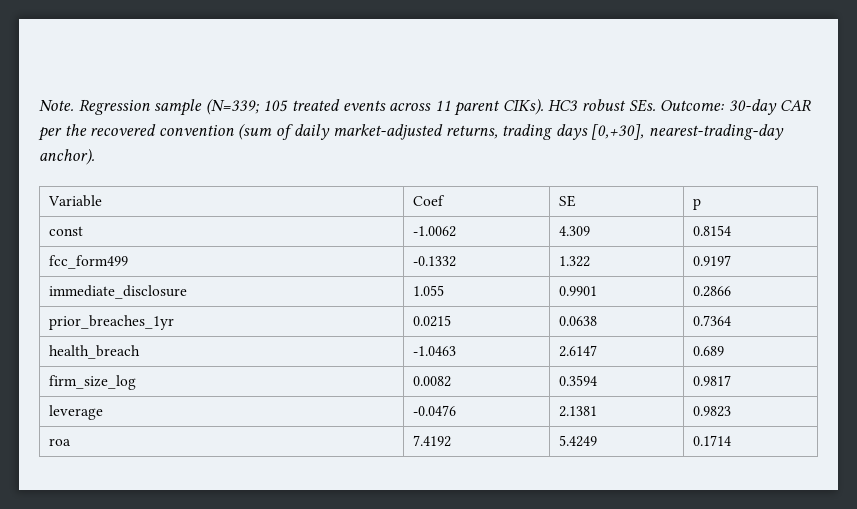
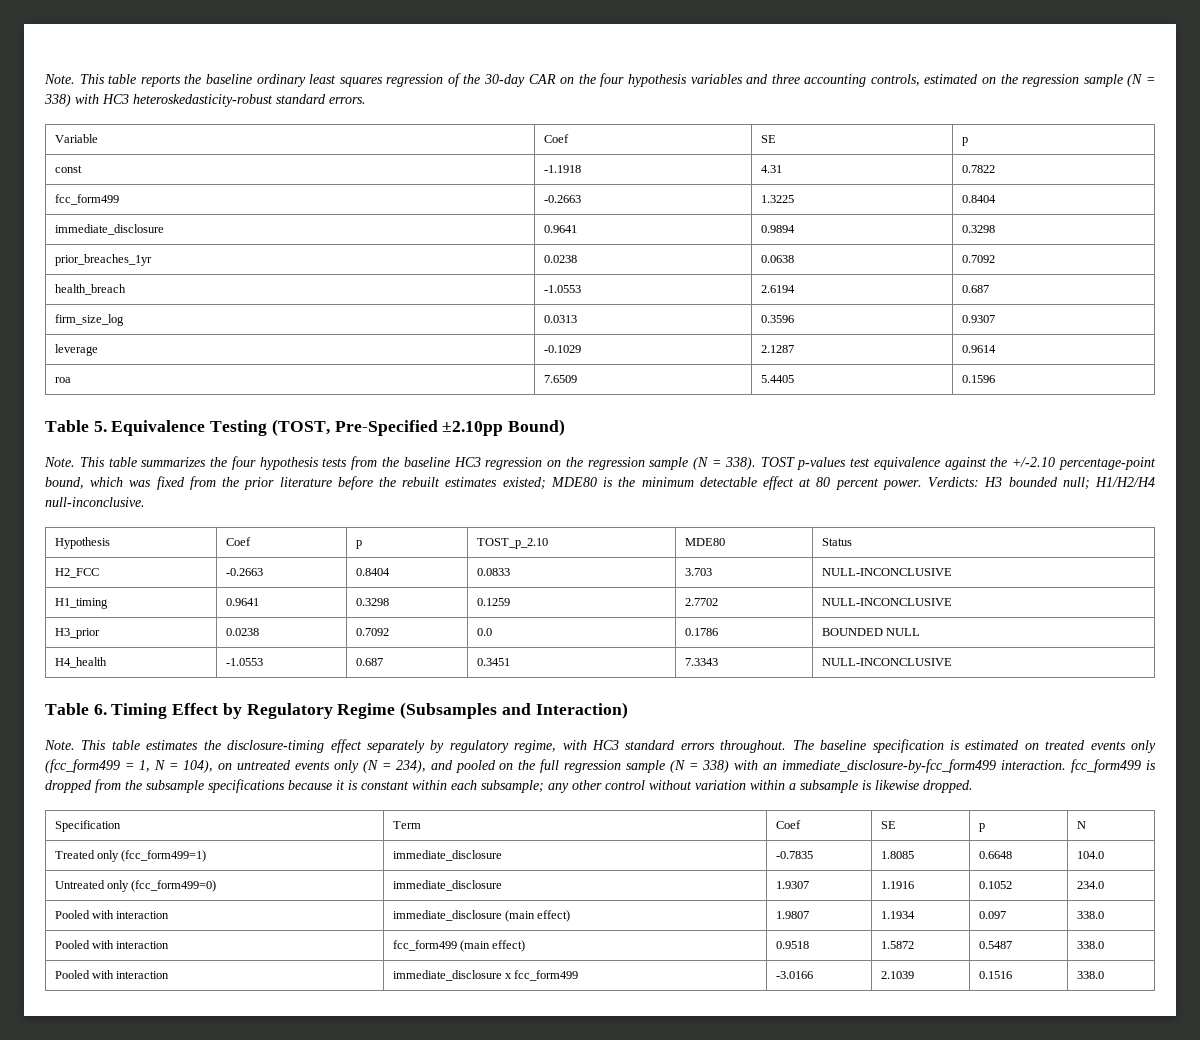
[39,98,812,116] [38,123,785,141] [39,148,95,165] Note. Regression sample (N=339; 105 treated events across 11 parent CIKs). HC3 robust SEs. Outcome: 30-day CAR per the recovered convention (sum of daily market-adjusted returns, trading days [0,+30], nearest-trading-day anchor). -> [44,73,1155,87] [44,94,366,107] Note. This table reports the baseline ordinary least squares regression of the 30-day CAR on the four hypothesis variables and three accounting controls, estimated on the regression sample (N = 338) with HC3 heteroskedasticity-robust standard errors.
[412,226,456,237] [558,226,590,236] [692,225,731,236] [48,255,128,269] [412,256,456,267] [558,256,590,267] [692,255,731,266] [48,285,187,299] [412,285,444,296] [558,286,597,296] [692,286,731,297] -1.0062 | 4.309 | 0.8154 // fcc_form499 | -0.1332 | 1.322 | 0.9197 // immediate_disclosure | 1.055 | 0.9901 | 0.2866 -> [543,165,581,173] [760,165,782,173] [961,165,995,173] [54,194,119,205] [543,195,581,203] [760,195,794,203] [961,195,996,203] [54,224,164,235] [543,225,577,233] [760,225,795,233] [961,225,995,233] -1.1918 | 4.31 | 0.7822 // fcc_form499 | -0.2663 | 1.3225 | 0.8404 // immediate_disclosure | 0.9641 | 0.9894 | 0.3298
[412,315,451,327] 0.0215 -> [543,255,577,263] 0.0238
[692,315,731,326] 0.7364 -> [961,255,995,263] 0.7092
[412,346,456,356] [558,345,597,357] [692,346,724,356] [48,375,136,390] [412,376,451,387] [558,375,597,386] [692,375,731,386] [48,405,103,420] [412,405,456,416] [558,406,597,417] [692,406,731,417] [48,438,71,446] [412,435,451,447] [558,435,597,447] [692,435,731,446] -1.0463 | 2.6147 | 0.689 // firm_size_log | 0.0082 | 0.3594 | 0.9817 // leverage | -0.0476 | 2.1381 | 0.9823 // roa | 7.4192 | 5.4249 | 0.1714 -> [543,285,581,293] [760,285,795,293] [961,285,989,293] [54,314,124,326] [543,315,577,323] [760,315,794,323] [961,315,995,323] [54,344,98,356] [543,345,581,353] [760,345,794,353] [961,345,996,353] [54,377,71,383] [543,375,577,383] [760,375,794,383] [961,375,995,383] [45,419,566,436] [44,456,1157,470] [45,476,1155,490] [45,497,145,507] [54,537,110,549] [225,537,251,546] [355,540,362,549] [476,538,548,549] [684,538,725,546] [821,538,852,546] [54,568,99,578] [225,568,263,576] [355,568,390,576] [476,568,510,576] [684,568,712,576] [821,568,952,576] [54,598,108,609] [225,598,259,606] [355,598,389,606] [476,598,510,606] [684,598,718,606] [821,598,952,606] [54,628,100,639] [225,628,259,636] [355,628,389,636] [476,628,492,636] [684,628,718,636] [821,628,920,636] [54,657,107,668] [225,658,263,666] [355,658,383,666] [476,658,510,666] [684,658,718,666] [821,658,952,666] [45,702,628,719] [44,739,1156,753] [45,759,1156,773] [45,779,973,793] [54,820,121,832] [392,821,421,829] [775,820,801,829] [880,821,896,829] [978,823,985,832] [1076,821,1086,829] [54,850,207,862] [392,850,502,861] [775,851,813,859] [880,851,914,859] [978,851,1012,859] [1076,851,1104,859] [54,880,217,892] [392,880,502,891] [775,881,809,889] [880,881,914,889] [978,881,1012,889] [1076,881,1104,889] [54,910,170,919] [392,910,571,922] [775,911,809,919] [880,911,915,919] [978,911,1006,919] [1076,911,1104,919] [54,940,170,949] [392,940,526,952] [775,941,809,949] [880,941,914,949] [978,941,1012,949] [1076,941,1104,949] [54,970,170,979] [392,970,579,981] [775,971,813,979] [880,971,914,979] [978,971,1012,979] [1076,971,1104,979] -1.0553 | 2.6194 | 0.687 // firm_size_log | 0.0313 | 0.3596 | 0.9307 // leverage | -0.1029 | 2.1287 | 0.9614 // roa | 7.6509 | 5.4405 | 0.1596 // Table 5. Equivalence Testing (TOST, Pre-Specified ±2.10pp Bound) // Note. This table summarizes the four hypothesis tests from the baseline HC3 regression on the regression sample (N = 338). TOST p-values test equivalence against the +/-2.10 percentage-point bound, which was fixed from the prior literature before the rebuilt estimates existed; MDE80 is the minimum detectable effect at 80 percent power. Verdicts: H3 bounded null; H1/H2/H4 null-inconclusive. // Hypothesis | Coef | p | TOST_p_2.10 | MDE80 | Status // H2_FCC | -0.2663 | 0.8404 | 0.0833 | 3.703 | NULL-INCONCLUSIVE // H1_timing | 0.9641 | 0.3298 | 0.1259 | 2.7702 | NULL-INCONCLUSIVE // H3_prior | 0.0238 | 0.7092 | 0.0 | 0.1786 | BOUNDED NULL // H4_health | -1.0553 | 0.687 | 0.3451 | 7.3343 | NULL-INCONCLUSIVE // Table 6. Timing Effect by Regulatory Regime (Subsamples and Interaction) // Note. This table estimates the disclosure-timing effect separately by regulatory regime, with HC3 standard errors throughout. The baseline specification is estimated on treated events only (fcc_form499 = 1, N = 104), on untreated events only (N = 234), and pooled on the full regression sample (N = 338) with an immediate_disclosure-by-fcc_form499 interaction. fcc_form499 is dropped from the subsample specifications because it is constant within each subsample; any other control without variation within a subsample is likewise dropped. // Specification | Term | Coef | SE | p | N // Treated only (fcc_form499=1) | immediate_disclosure | -0.7835 | 1.8085 | 0.6648 | 104.0 // Untreated only (fcc_form499=0) | immediate_disclosure | 1.9307 | 1.1916 | 0.1052 | 234.0 // Pooled with interaction | immediate_disclosure (main effect) | 1.9807 | 1.1934 | 0.097 | 338.0 // Pooled with interaction | fcc_form499 (main effect) | 0.9518 | 1.5872 | 0.5487 | 338.0 // Pooled with interaction | immediate_disclosure x fcc_form499 | -3.0166 | 2.1039 | 0.1516 | 338.0

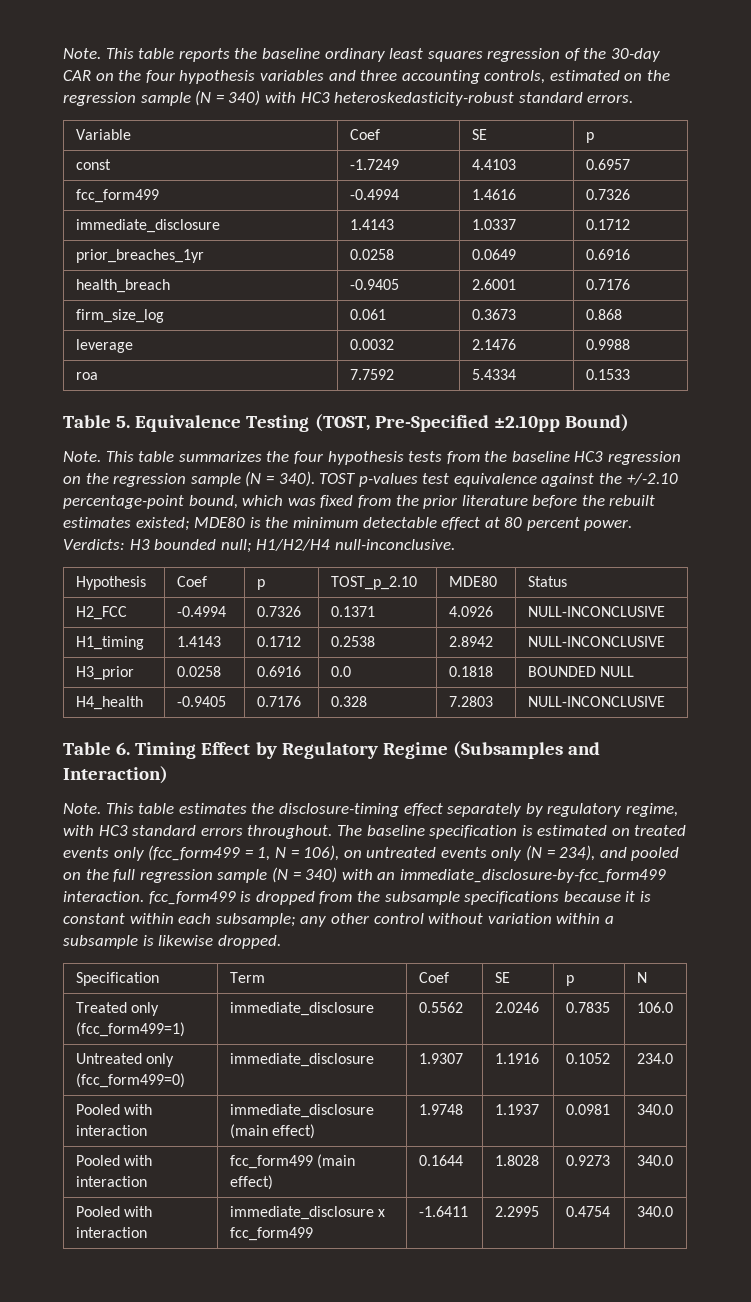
[44,94,71,107] 338) -> [228,90,261,106] 340)
[543,165,581,173] [760,165,782,173] [961,165,995,173] [54,194,119,205] [543,195,581,203] [760,195,794,203] [961,195,996,203] [54,224,164,235] [543,225,577,233] [760,225,795,233] [961,225,995,233] [54,254,152,266] [543,255,577,263] [760,255,794,263] [961,255,995,263] [54,284,126,295] [543,285,581,293] [760,285,795,293] [961,285,989,293] [54,314,124,326] [543,315,577,323] [760,315,794,323] [961,315,995,323] [54,344,98,356] [543,345,581,353] [760,345,794,353] [961,345,996,353] [54,377,71,383] [543,375,577,383] [760,375,794,383] [961,375,995,383] -1.1918 | 4.31 | 0.7822 // fcc_form499 | -0.2663 | 1.3225 | 0.8404 // immediate_disclosure | 0.9641 | 0.9894 | 0.3298 // prior_breaches_1yr | 0.0238 | 0.0638 | 0.7092 // health_breach | -1.0553 | 2.6194 | 0.687 // firm_size_log | 0.0313 | 0.3596 | 0.9307 // leverage | -0.1029 | 2.1287 | 0.9614 // roa | 7.6509 | 5.4405 | 0.1596 -> [349,159,399,170] [471,159,516,170] [585,159,630,170] [75,189,159,203] [349,189,399,200] [471,189,516,200] [585,189,630,200] [75,219,220,233] [349,219,394,230] [471,219,516,230] [585,219,630,230] [75,249,204,263] [349,249,394,260] [471,249,516,260] [585,249,630,260] [75,279,170,293] [349,279,399,290] [471,279,516,290] [585,279,630,290] [75,309,164,323] [349,309,386,320] [471,309,516,320] [585,309,622,320] [75,339,133,353] [349,339,394,350] [471,339,516,350] [585,339,630,350] [75,372,98,380] [349,369,394,380] [471,369,516,380] [585,369,630,380] -1.7249 | 4.4103 | 0.6957 // fcc_form499 | -0.4994 | 1.4616 | 0.7326 // immediate_disclosure | 1.4143 | 1.0337 | 0.1712 // prior_breaches_1yr | 0.0258 | 0.0649 | 0.6916 // health_breach | -0.9405 | 2.6001 | 0.7176 // firm_size_log | 0.061 | 0.3673 | 0.868 // leverage | 0.0032 | 2.1476 | 0.9988 // roa | 7.7592 | 5.4334 | 0.1533
[724,457,756,470] 338). -> [278,471,315,487] 340).
[225,568,263,576] [355,568,390,576] [476,568,510,576] [684,568,712,576] [821,568,952,576] [54,598,108,609] [225,598,259,606] [355,598,389,606] [476,598,510,606] [684,598,718,606] -0.2663 | 0.8404 | 0.0833 | 3.703 | NULL-INCONCLUSIVE // H1_timing | 0.9641 | 0.3298 | 0.1259 | 2.7702 -> [176,606,226,617] [256,606,301,617] [330,606,375,617] [448,606,493,617] [527,606,665,617] [75,636,144,650] [176,636,221,647] [256,636,301,647] [330,636,375,647] [448,636,493,647] -0.4994 | 0.7326 | 0.1371 | 4.0926 | NULL-INCONCLUSIVE // H1_timing | 1.4143 | 0.1712 | 0.2538 | 2.8942
[225,628,259,636] [355,628,389,636] 0.0238 | 0.7092 -> [176,666,221,677] [256,666,301,677] 0.0258 | 0.6916
[684,628,718,636] 0.1786 -> [448,666,493,677] 0.1818
[225,658,263,666] [355,658,383,666] [476,658,510,666] [684,658,718,666] -1.0553 | 0.687 | 0.3451 | 7.3343 -> [176,696,226,707] [256,696,301,707] [330,696,367,707] [448,696,493,707] -0.9405 | 0.7176 | 0.328 | 7.2803
[182,760,213,773] 104), -> [303,845,340,861] 106),
[702,760,730,773] 338) -> [305,867,338,883] 340)
[775,851,813,859] [880,851,914,859] [978,851,1012,859] [1076,851,1104,859] -0.7835 | 1.8085 | 0.6648 | 104.0 -> [418,1002,463,1013] [494,1002,539,1013] [565,1002,610,1013] [636,1002,673,1013] 0.5562 | 2.0246 | 0.7835 | 106.0
[775,911,809,919] [880,911,915,919] [978,911,1006,919] [1076,911,1104,919] 1.9807 | 1.1934 | 0.097 | 338.0 -> [418,1104,463,1115] [494,1104,539,1115] [565,1104,610,1115] [636,1104,673,1115] 1.9748 | 1.1937 | 0.0981 | 340.0
[775,941,809,949] [880,941,914,949] [978,941,1012,949] [1076,941,1104,949] 0.9518 | 1.5872 | 0.5487 | 338.0 -> [418,1155,463,1166] [494,1155,539,1166] [565,1155,610,1166] [636,1155,673,1166] 0.1644 | 1.8028 | 0.9273 | 340.0
[775,971,813,979] [880,971,914,979] [978,971,1012,979] [1076,971,1104,979] -3.0166 | 2.1039 | 0.1516 | 338.0 -> [418,1206,468,1217] [494,1206,539,1217] [565,1206,610,1217] [636,1206,673,1217] -1.6411 | 2.2995 | 0.4754 | 340.0

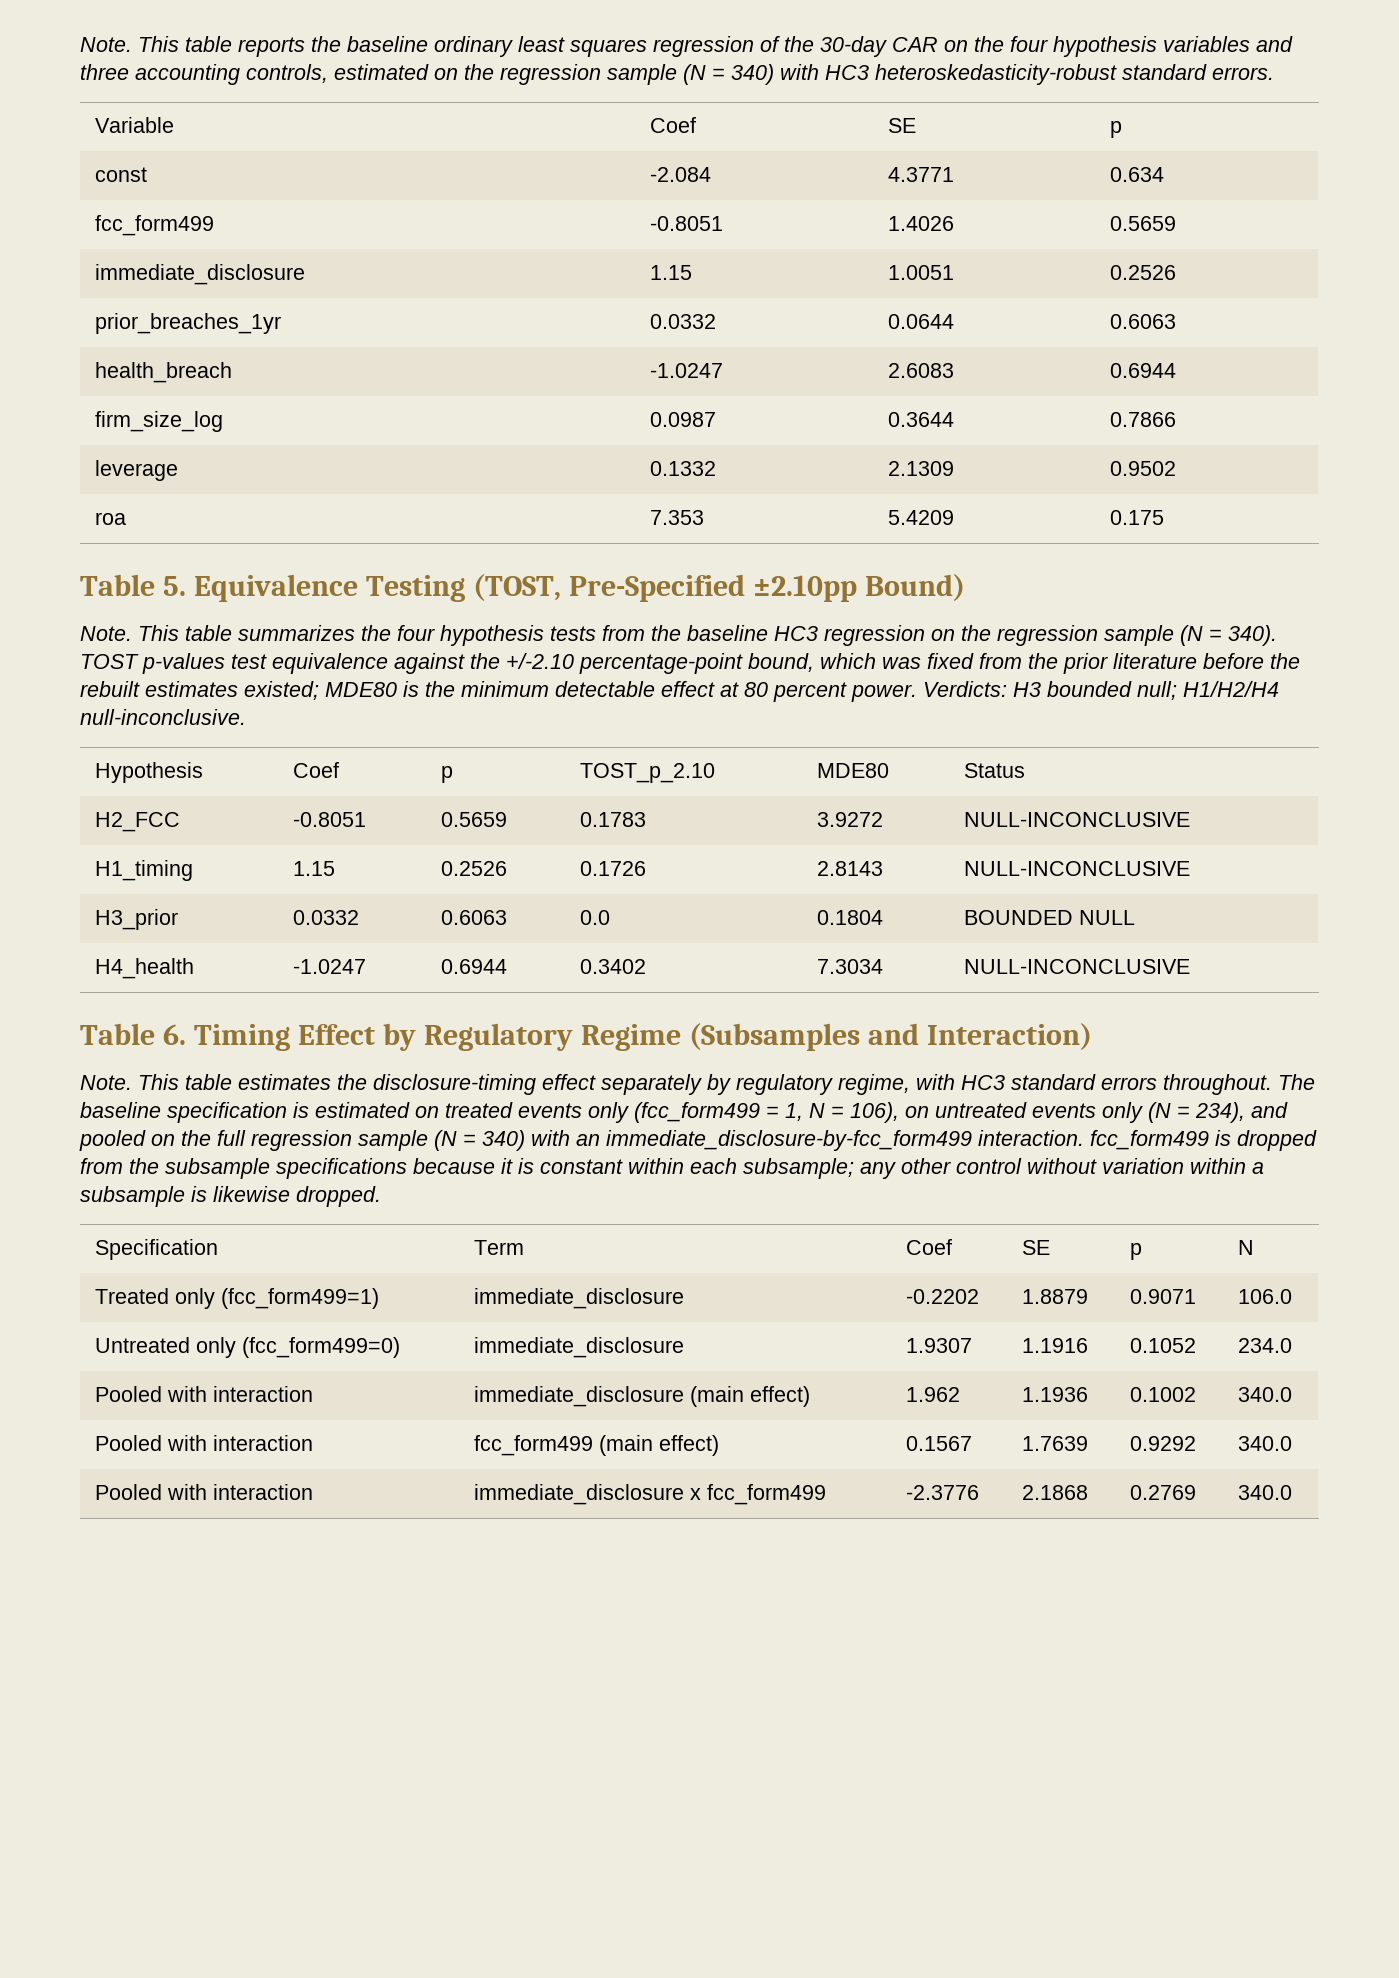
[349,159,399,170] [471,159,516,170] [585,159,630,170] [75,189,159,203] [349,189,399,200] [471,189,516,200] [585,189,630,200] [75,219,220,233] [349,219,394,230] [471,219,516,230] [585,219,630,230] [75,249,204,263] [349,249,394,260] [471,249,516,260] [585,249,630,260] [75,279,170,293] [349,279,399,290] [471,279,516,290] [585,279,630,290] [75,309,164,323] [349,309,386,320] [471,309,516,320] [585,309,622,320] [75,339,133,353] [349,339,394,350] [471,339,516,350] [585,339,630,350] [75,372,98,380] [349,369,394,380] [471,369,516,380] [585,369,630,380] -1.7249 | 4.4103 | 0.6957 // fcc_form499 | -0.4994 | 1.4616 | 0.7326 // immediate_disclosure | 1.4143 | 1.0337 | 0.1712 // prior_breaches_1yr | 0.0258 | 0.0649 | 0.6916 // health_breach | -0.9405 | 2.6001 | 0.7176 // firm_size_log | 0.061 | 0.3673 | 0.868 // leverage | 0.0032 | 2.1476 | 0.9988 // roa | 7.7592 | 5.4334 | 0.1533 -> [649,167,711,182] [887,167,954,182] [1109,167,1164,182] [94,215,214,236] [649,216,723,231] [887,216,954,231] [1109,216,1176,231] [94,264,305,285] [649,265,692,280] [887,265,954,280] [1109,265,1176,280] [94,313,281,334] [649,314,716,329] [887,314,954,329] [1109,314,1176,329] [94,362,232,383] [649,363,723,378] [887,363,954,378] [1109,363,1176,378] [94,411,223,432] [649,412,716,427] [887,412,954,427] [1109,412,1176,427] [94,460,178,481] [649,461,716,476] [887,461,954,476] [1109,461,1176,476] [94,512,126,525] [649,510,704,525] [887,510,954,525] [1109,510,1164,525] -2.084 | 4.3771 | 0.634 // fcc_form499 | -0.8051 | 1.4026 | 0.5659 // immediate_disclosure | 1.15 | 1.0051 | 0.2526 // prior_breaches_1yr | 0.0332 | 0.0644 | 0.6063 // health_breach | -1.0247 | 2.6083 | 0.6944 // firm_size_log | 0.0987 | 0.3644 | 0.7866 // leverage | 0.1332 | 2.1309 | 0.9502 // roa | 7.353 | 5.4209 | 0.175
[176,606,226,617] [256,606,301,617] [330,606,375,617] [448,606,493,617] [527,606,665,617] [75,636,144,650] [176,636,221,647] [256,636,301,647] [330,636,375,647] [448,636,493,647] -0.4994 | 0.7326 | 0.1371 | 4.0926 | NULL-INCONCLUSIVE // H1_timing | 1.4143 | 0.1712 | 0.2538 | 2.8942 -> [292,812,366,827] [440,812,507,827] [579,812,646,827] [816,812,883,827] [963,812,1190,827] [94,860,193,881] [292,861,335,876] [440,861,507,876] [579,861,646,876] [816,861,883,876] -0.8051 | 0.5659 | 0.1783 | 3.9272 | NULL-INCONCLUSIVE // H1_timing | 1.15 | 0.2526 | 0.1726 | 2.8143
[176,666,221,677] [256,666,301,677] 0.0258 | 0.6916 -> [292,910,359,925] [440,910,507,925] 0.0332 | 0.6063
[448,666,493,677] 0.1818 -> [816,910,883,925] 0.1804
[176,696,226,707] [256,696,301,707] [330,696,367,707] [448,696,493,707] -0.9405 | 0.7176 | 0.328 | 7.2803 -> [292,959,366,974] [440,959,507,974] [579,959,646,974] [816,959,883,974] -1.0247 | 0.6944 | 0.3402 | 7.3034
[418,1002,463,1013] [494,1002,539,1013] [565,1002,610,1013] 0.5562 | 2.0246 | 0.7835 -> [905,1289,979,1304] [1021,1289,1088,1304] [1129,1289,1196,1304] -0.2202 | 1.8879 | 0.9071
[418,1104,463,1115] [494,1104,539,1115] [565,1104,610,1115] 1.9748 | 1.1937 | 0.0981 -> [905,1387,960,1402] [1021,1387,1088,1402] [1129,1387,1196,1402] 1.962 | 1.1936 | 0.1002
[418,1155,463,1166] [494,1155,539,1166] [565,1155,610,1166] 0.1644 | 1.8028 | 0.9273 -> [905,1436,972,1451] [1021,1436,1088,1451] [1129,1436,1196,1451] 0.1567 | 1.7639 | 0.9292
[418,1206,468,1217] [494,1206,539,1217] [565,1206,610,1217] -1.6411 | 2.2995 | 0.4754 -> [905,1485,979,1500] [1021,1485,1088,1500] [1129,1485,1196,1500] -2.3776 | 2.1868 | 0.2769

